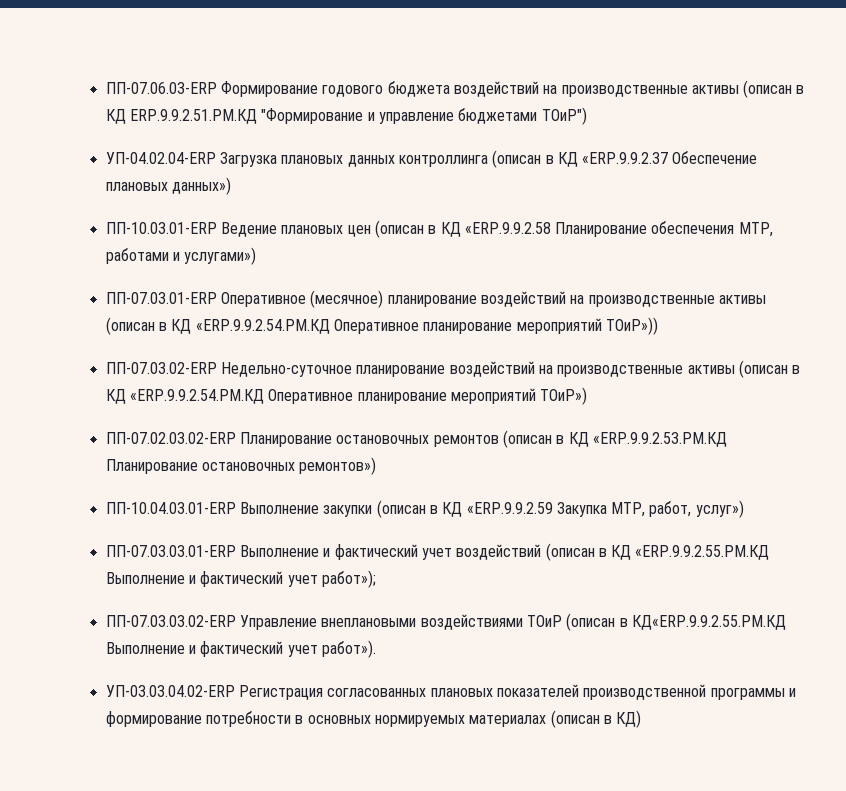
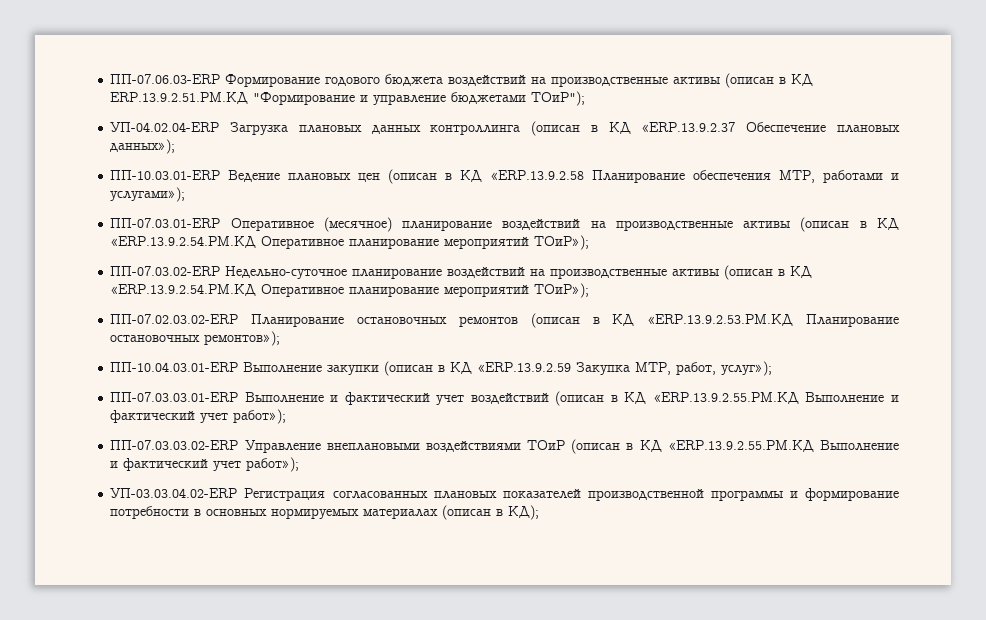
[129,109,257,124] ERP.9.9.2.51.PM.КД -> [110,92,249,104] ERP.13.9.2.51.PM.КД
[541,107,587,125] ТОиР") -> [531,91,586,106] ТОиР");
[582,152,669,164] «ERP.9.9.2.37 -> [641,122,736,132] «ERP.13.9.2.37
[171,177,231,195] данных») -> [110,139,176,154] данных»);
[464,222,551,234] «ERP.9.9.2.58 -> [490,170,585,180] «ERP.13.9.2.58
[184,247,257,265] услугами») -> [110,187,186,202] услугами»);
[195,317,658,335] «ERP.9.9.2.54.PM.КД Оперативное планирование мероприятий ТОиР»)) -> [110,235,590,250] «ERP.13.9.2.54.PM.КД Оперативное планирование мероприятий ТОиР»);
[129,387,588,405] «ERP.9.9.2.54.PM.КД Оперативное планирование мероприятий ТОиР») -> [110,283,590,298] «ERP.13.9.2.54.PM.КД Оперативное планирование мероприятий ТОиР»);
[592,432,727,447] [105,457,377,475] «ERP.9.9.2.53.PM.КД Планирование остановочных ремонтов») -> [647,314,900,327] [110,331,281,346] «ERP.13.9.2.53.PM.КД Планирование остановочных ремонтов»);
[466,502,553,514] «ERP.9.9.2.59 -> [477,362,572,372] «ERP.13.9.2.59
[695,500,744,518] услуг») -> [721,361,773,376] услуг»);
[635,545,770,560] «ERP.9.9.2.55.PM.КД -> [652,392,799,404] «ERP.13.9.2.55.PM.КД
[631,615,786,630] [105,640,376,658] КД«ERP.9.9.2.55.PM.КД Выполнение и фактический учет работ»). -> [639,440,900,452] [110,457,300,472] КД «ERP.13.9.2.55.PM.КД Выполнение и фактический учет работ»);
[616,710,642,728] КД) -> [508,505,540,520] КД);

